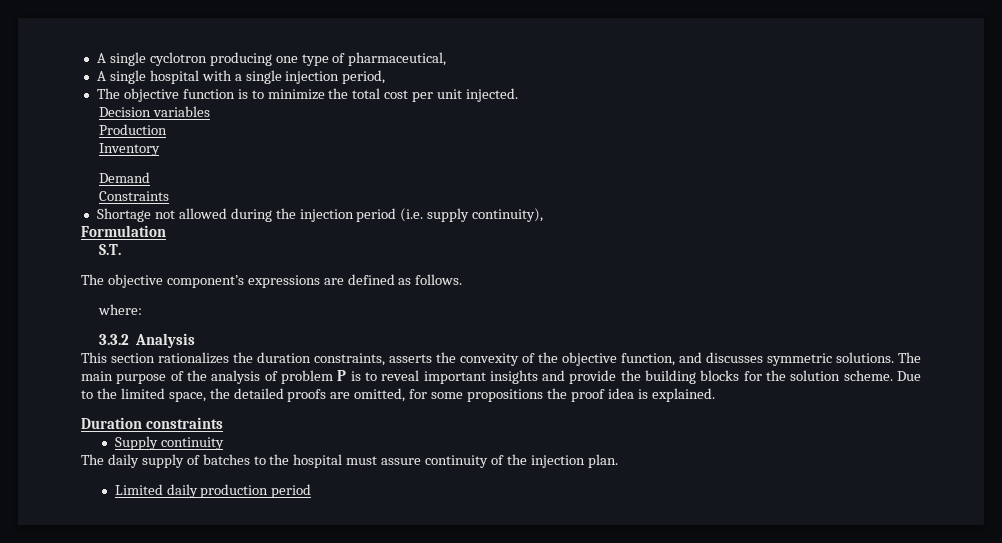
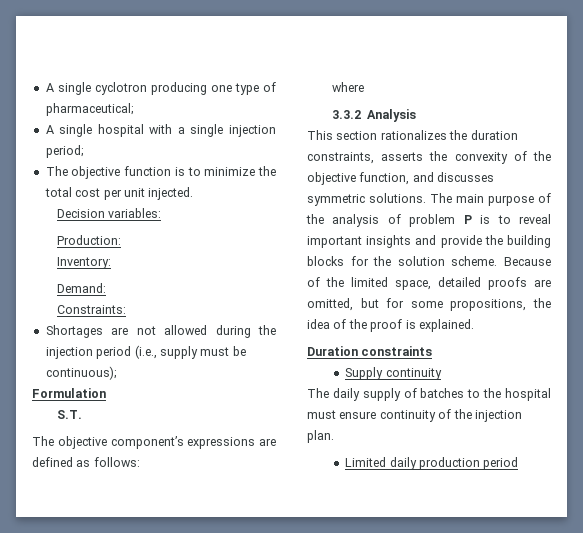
[348,52,447,66] pharmaceutical, -> [45,103,134,116] pharmaceutical;
[342,70,386,84] period, -> [45,145,84,158] period;
[152,106,210,117] [98,124,167,135] [98,143,160,156] [98,172,150,183] [98,191,169,201] [96,208,151,222] variables // Production // Inventory // Demand // Constraints // Shortage -> [107,208,161,218] [56,235,121,245] [56,257,111,269] [56,283,106,293] [56,305,126,314] [45,325,129,338] variables: // Production: // Inventory: // Demand: // Constraints: // Shortages are
[400,208,544,222] (i.e. supply continuity), -> [134,345,246,359] [45,366,117,380] (i.e., supply must be continuous);
[415,274,463,285] [97,304,142,315] follows. // where: -> [93,457,140,467] [331,82,364,92] follows: // where
[897,371,922,381] [81,390,93,399] Due to -> [504,257,551,266] [307,277,320,287] Because of
[209,388,230,399] the -> (431, 285) none
(406, 395) none -> [360,298,379,308] but
[467,389,544,402] propositions -> [450,298,551,311] [307,319,347,329] propositions, the idea of
[607,388,634,399] idea -> (403, 325) none
[381,458,422,465] assure -> [339,411,377,419] ensure

